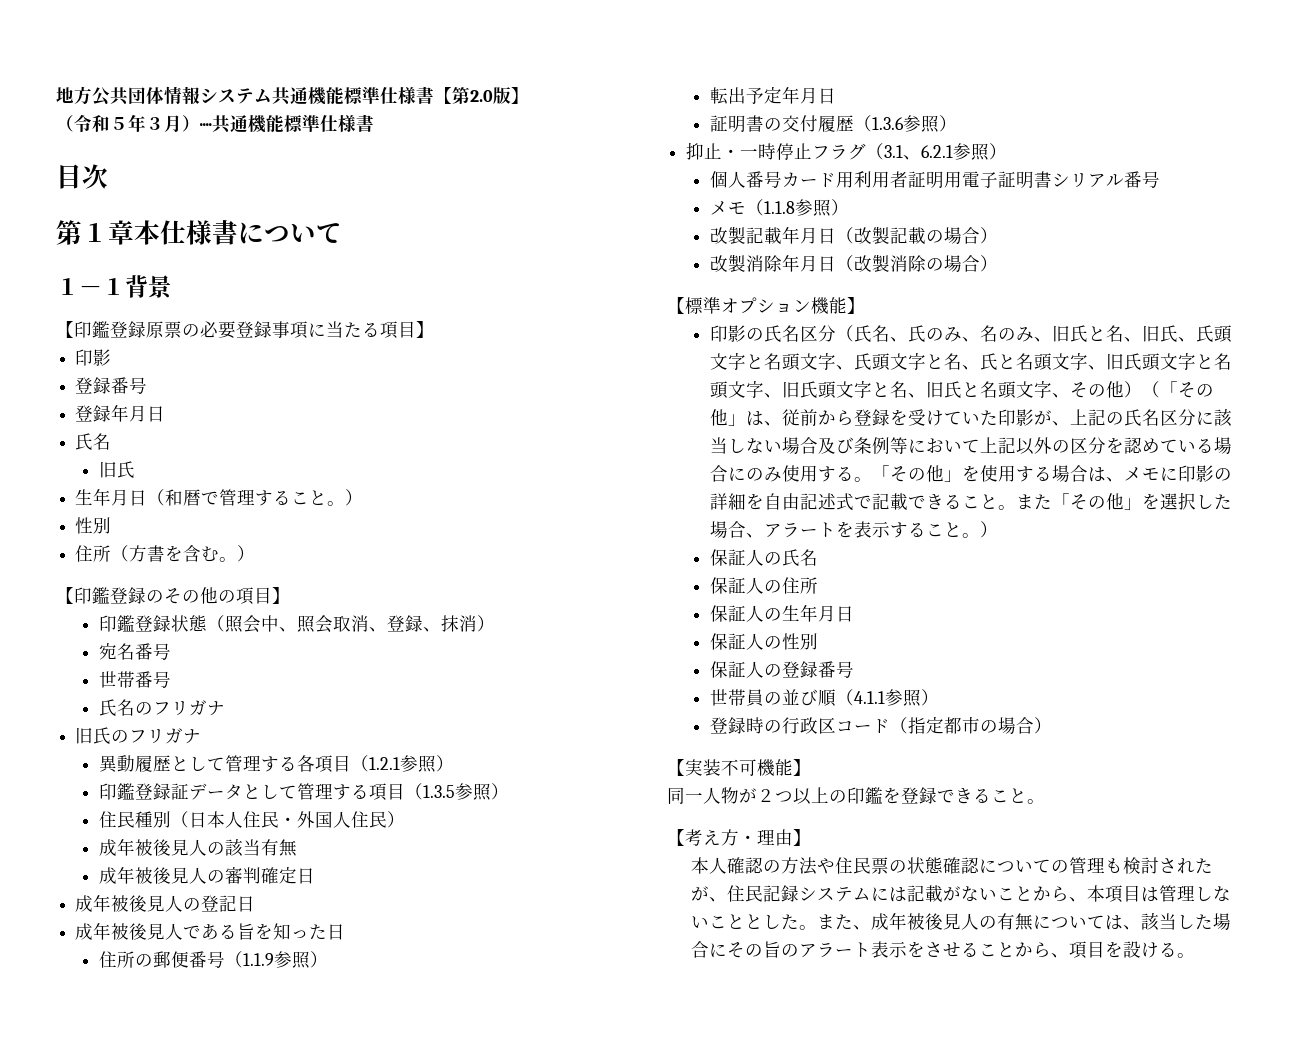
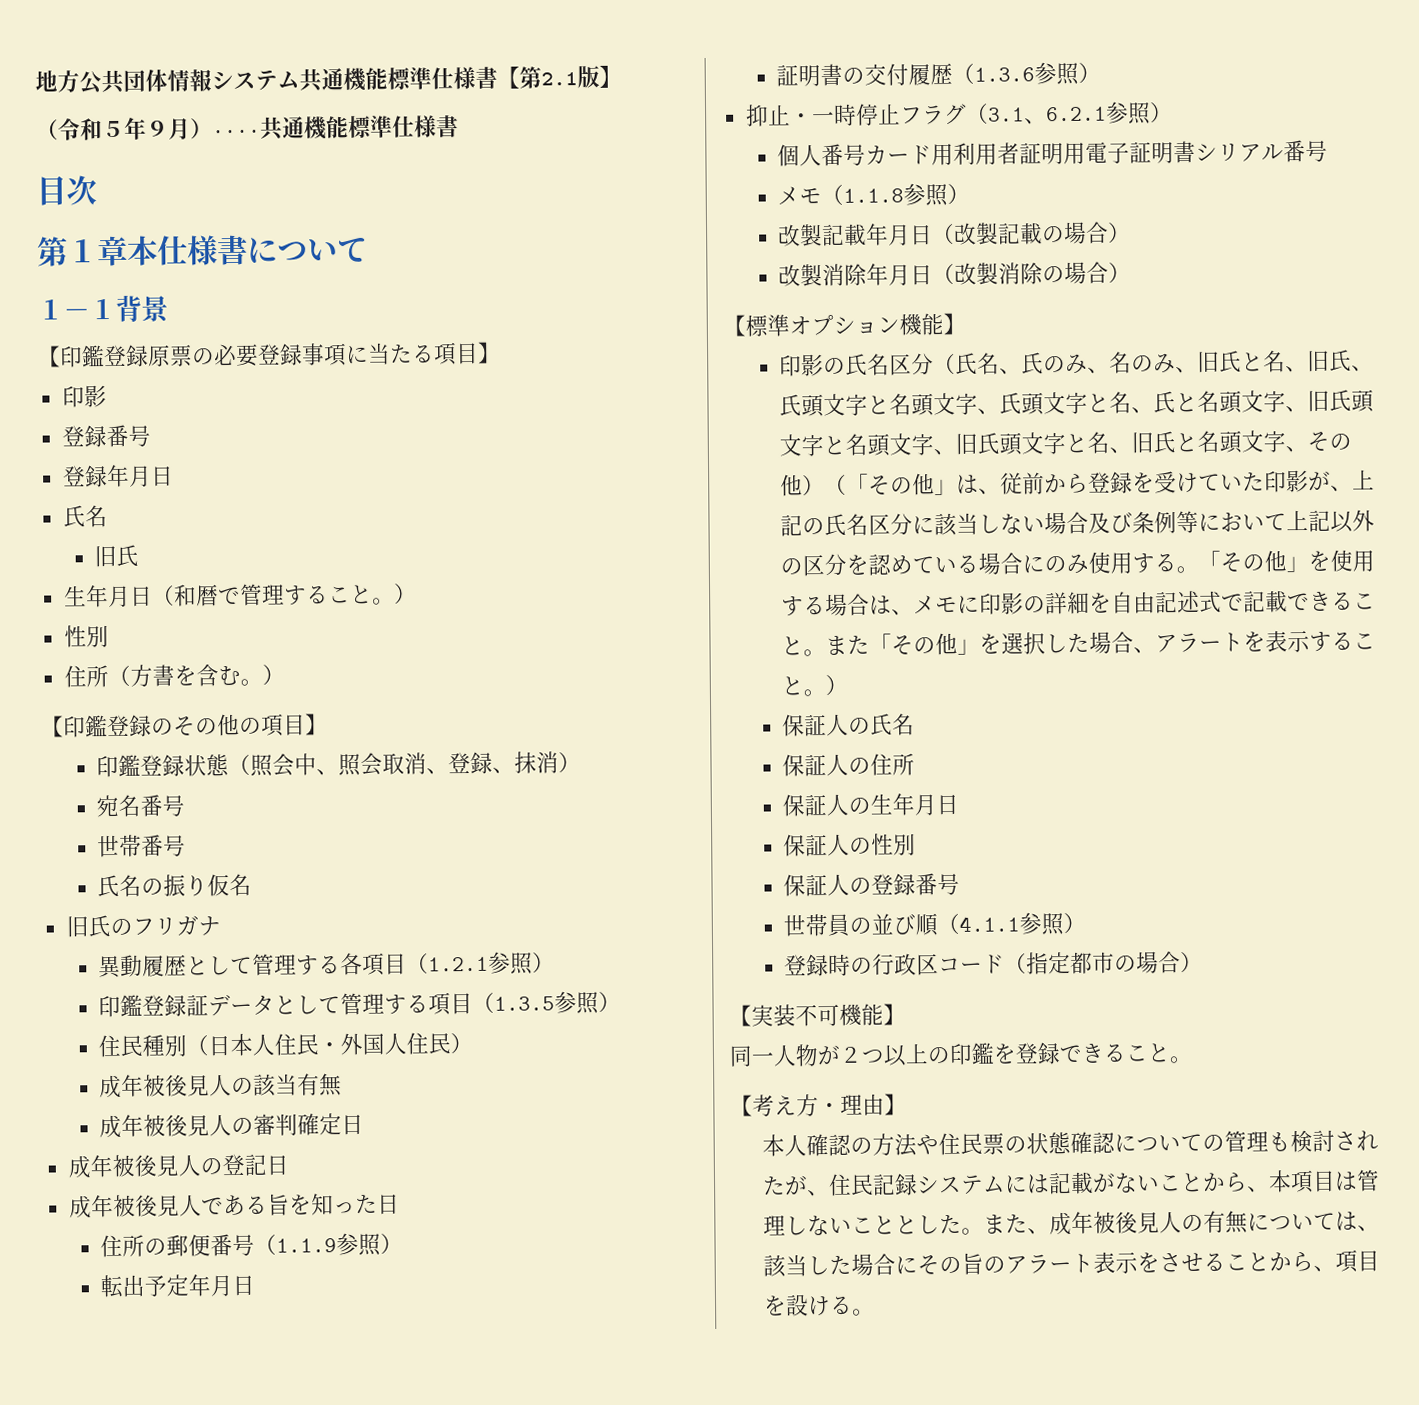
[470,90,493,102] 2.0 -> [541,72,578,86] 2.1
[146,117,164,130] ３ -> [146,120,169,137] ９
[152,700,225,716] フリガナ -> [163,873,253,897] 振り仮名

